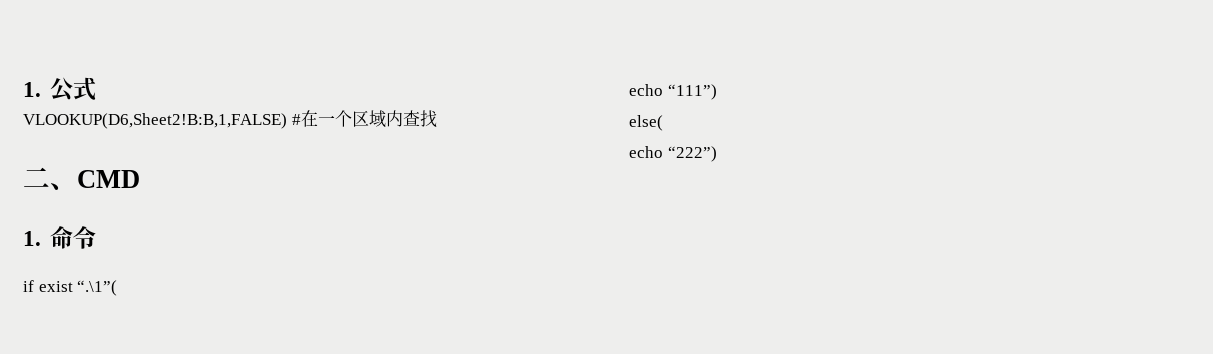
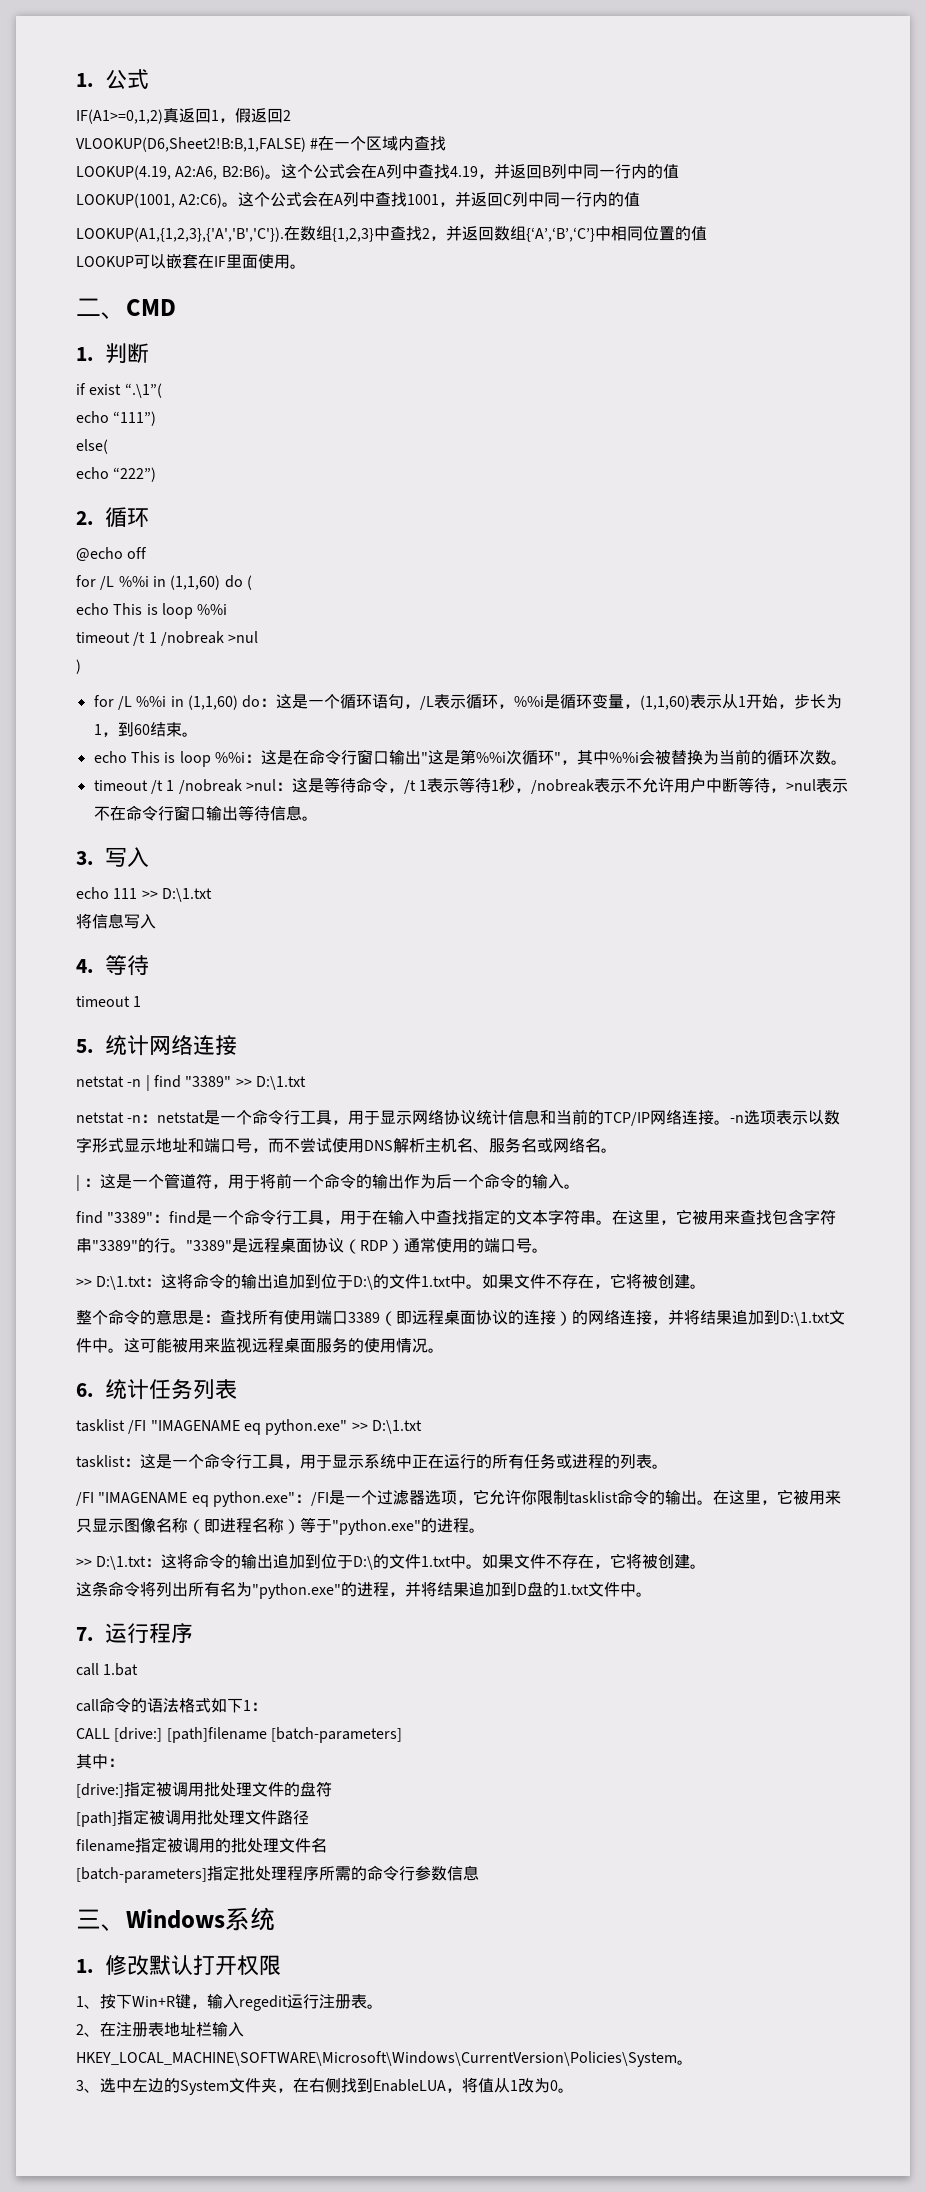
(96, 89) none -> [76,108,291,124] // IF(A1>=0,1,2)真返回1，假返回2
(437, 119) none -> [76,163,679,180] [76,191,641,208] [76,225,707,242] [76,254,306,269] // LOOKUP(4.19, A2:A6, B2:B6)。这个公式会在A列中查找4.19，并返回B列中同一行内的值 // LOOKUP(1001, A2:C6)。这个公式会在A列中查找1001，并返回C列中同一行内的值 // LOOKUP(A1,{1,2,3},{'A','B','C'}).在数组{1,2,3}中查找2，并返回数组{‘A’,‘B’,‘C’}中相同位置的值 // LOOKUP可以嵌套在IF里面使用。
[49,226,96,249] 命令 -> [105,343,150,364] 判断
(717, 154) none -> [76,507,150,528] [76,547,148,562] [76,575,252,590] [76,603,228,619] [76,631,259,646] [76,659,81,674] [93,694,843,710] [93,722,198,737] [93,749,847,767] [93,777,849,794] [93,805,318,821] [76,847,150,867] [76,887,212,902] [76,913,156,929] [76,955,150,976] [76,996,142,1007] [76,1035,238,1056] [76,1075,306,1091] [76,1109,841,1126] [76,1137,617,1153] [76,1173,581,1191] [76,1209,837,1225] [76,1238,548,1254] [76,1273,707,1290] [76,1309,845,1326] [76,1337,444,1353] [76,1379,238,1400] [76,1419,422,1435] [76,1453,668,1469] [76,1489,841,1507] [76,1517,485,1535] [76,1553,707,1570] [76,1581,652,1599] [76,1623,194,1644] [76,1663,139,1676] [76,1697,267,1713] [76,1727,402,1743] [76,1754,124,1769] [76,1781,332,1798] [76,1809,309,1827] [76,1837,327,1853] [76,1865,479,1883] [76,1907,275,1931] [76,1955,282,1976] [76,1994,383,2011] [76,2022,244,2037] [76,2051,693,2067] [76,2077,574,2095] // 2.循环 // @echo off // for /L %%i in (1,1,60) do ( // echo This is loop %%i // timeout /t 1 /nobreak >nul // ) // for /L %%i in (1,1,60) do：这是一个循环语句，/L表示循环，%%i是循环变量，(1,1,60)表示从1开始，步长为1，到60结束。 // echo This is loop %%i：这是在命令行窗口输出"这是第%%i次循环"，其中%%i会被替换为当前的循环次数。 // timeout /t 1 /nobreak >nul：这是等待命令，/t 1表示等待1秒，/nobreak表示不允许用户中断等待，>nul表示不在命令行窗口输出等待信息。 // 3.写入 // echo 111 >> D:\1.txt // 将信息写入 // 4.等待 // timeout 1 // 5.统计网络连接 // netstat -n | find "3389" >> D:\1.txt // netstat -n：netstat是一个命令行工具，用于显示网络协议统计信息和当前的TCP/IP网络连接。-n选项表示以数字形式显示地址和端口号，而不尝试使用DNS解析主机名、服务名或网络名。 // | ：这是一个管道符，用于将前一个命令的输出作为后一个命令的输入。 // find "3389"：find是一个命令行工具，用于在输入中查找指定的文本字符串。在这里，它被用来查找包含字符串"3389"的行。"3389"是远程桌面协议（RDP）通常使用的端口号。 // >> D:\1.txt：这将命令的输出追加到位于D:\的文件1.txt中。如果文件不存在，它将被创建。 // 整个命令的意思是：查找所有使用端口3389（即远程桌面协议的连接）的网络连接，并将结果追加到D:\1.txt文件中。这可能被用来监视远程桌面服务的使用情况。 // 6.统计任务列表 // tasklist /FI "IMAGENAME eq python.exe" >> D:\1.txt // tasklist：这是一个命令行工具，用于显示系统中正在运行的所有任务或进程的列表。 // /FI "IMAGENAME eq python.exe"：/FI是一个过滤器选项，它允许你限制tasklist命令的输出。在这里，它被用来只显示图像名称（即进程名称）等于"python.exe"的进程。 // >> D:\1.txt：这将命令的输出追加到位于D:\的文件1.txt中。如果文件不存在，它将被创建。 // 这条命令将列出所有名为"python.exe"的进程，并将结果追加到D盘的1.txt文件中。 // 7.运行程序 // call 1.bat // call命令的语法格式如下1： // CALL [drive:] [path]filename [batch-parameters] // 其中： // [drive:]指定被调用批处理文件的盘符 // [path]指定被调用批处理文件路径 // filename指定被调用的批处理文件名 // [batch-parameters]指定批处理程序所需的命令行参数信息 // 三、Windows系统 // 1.修改默认打开权限 // 1、按下Win+R键，输入regedit运行注册表。 // 2、在注册表地址栏输入HKEY_LOCAL_MACHINE\SOFTWARE\Microsoft\Windows\CurrentVersion\Policies\System。 // 3、选中左边的System文件夹，在右侧找到EnableLUA，将值从1改为0。

